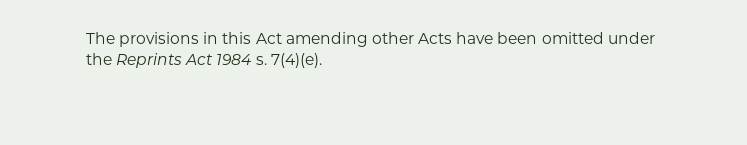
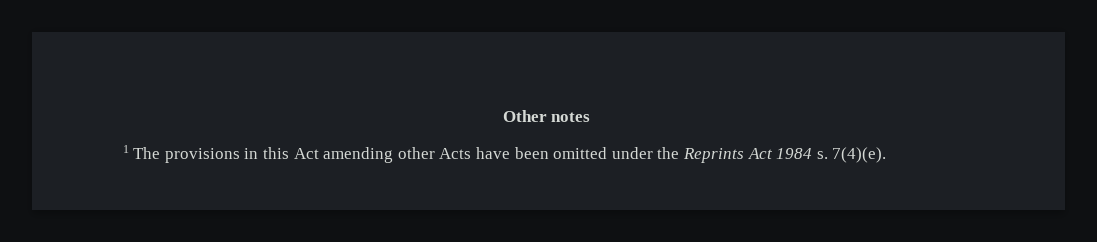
(85, 38) none -> [502,110,591,122] [122,145,129,153] Other notes // 1

